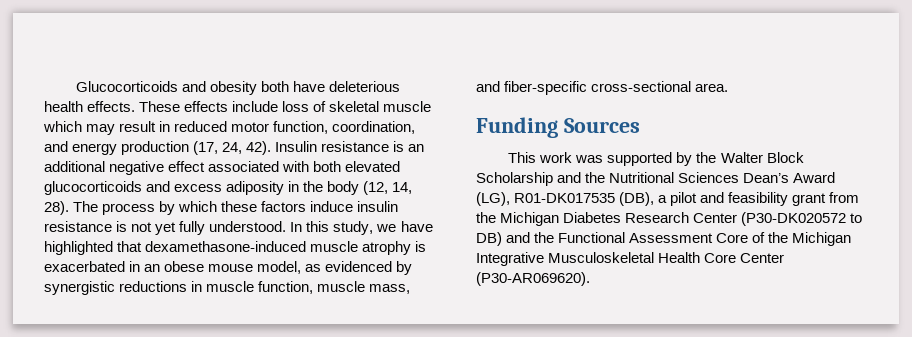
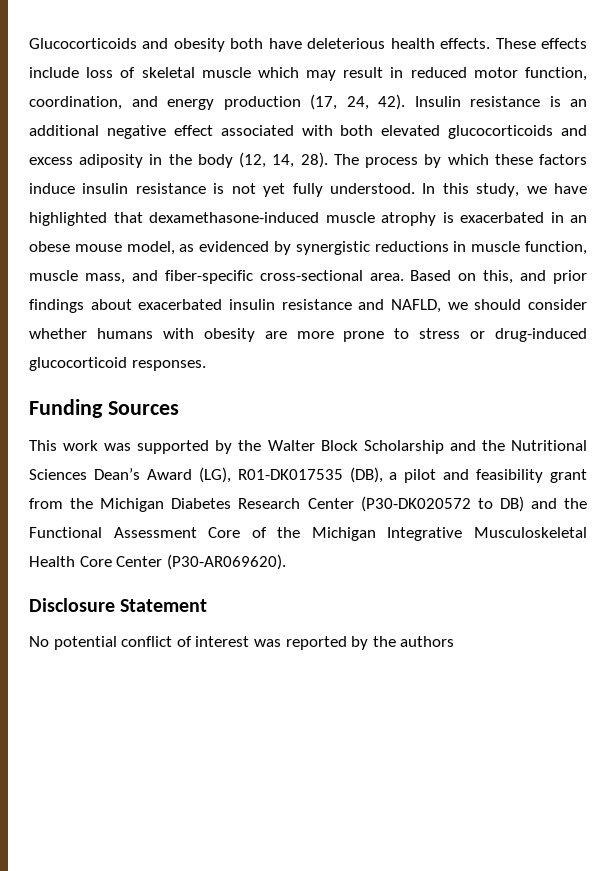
(729, 87) none -> [410,270,587,284] [29,299,587,313] [29,328,587,342] [29,357,206,371] Based on this, and prior findings about exacerbated insulin resistance and NAFLD, we should consider whether humans with obesity are more prone to stress or drug-induced glucocorticoid responses.
(590, 279) none -> [29,598,208,612] [29,636,455,650] // Disclosure Statement // No potential conflict of interest was reported by the authors

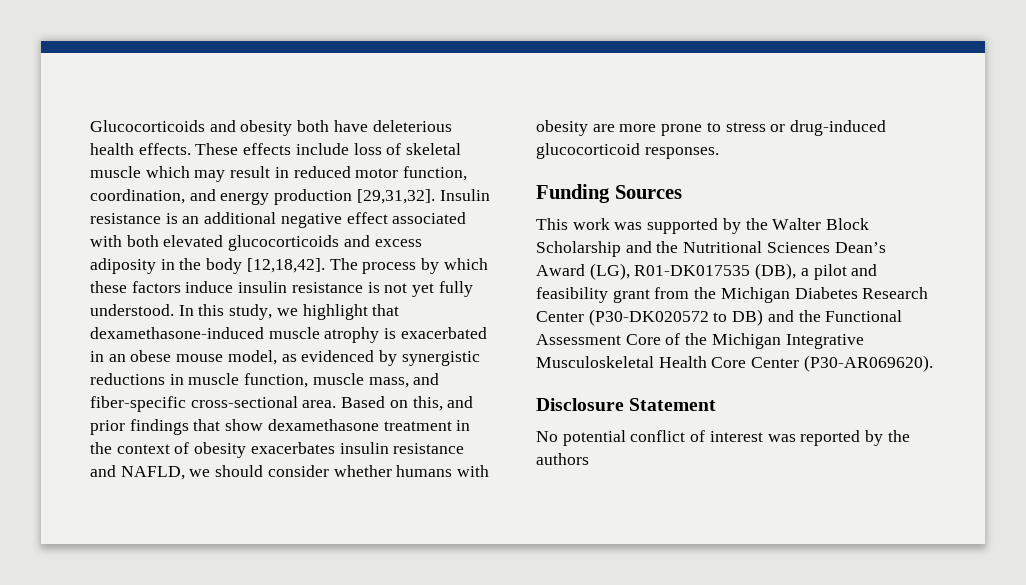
[310,94,405,110] (17, 24, 42). -> [356,189,435,204] [29,31,32].
[239,152,328,168] (12, 14, 28). -> [246,258,325,273] [12,18,42].
[554,183,587,194] [29,212,107,226] have highlighted -> [302,304,368,320] highlight
[90,299,223,310] about exacerbated -> [193,419,471,431] [90,442,335,458] that show dexamethasone treatment in the context of obesity exacerbates

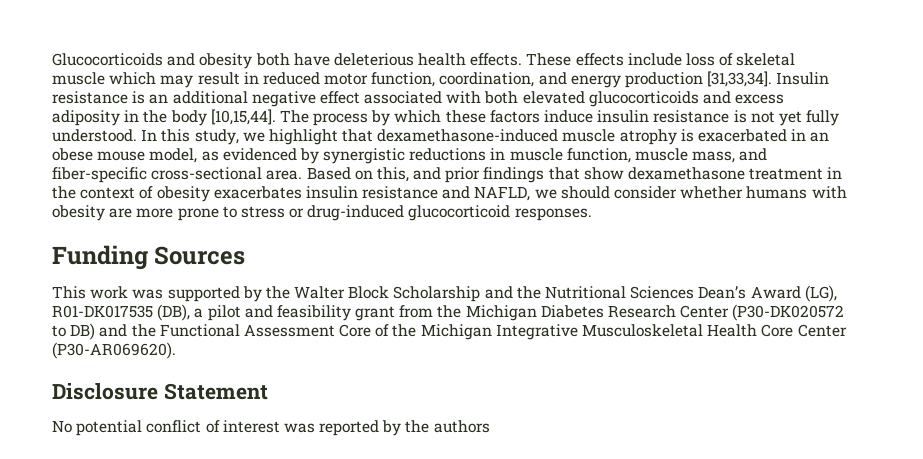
[356,189,435,204] [29,31,32]. -> [707,71,773,87] [31,33,34].
[246,258,325,273] [12,18,42]. -> [210,109,276,125] [10,15,44].

